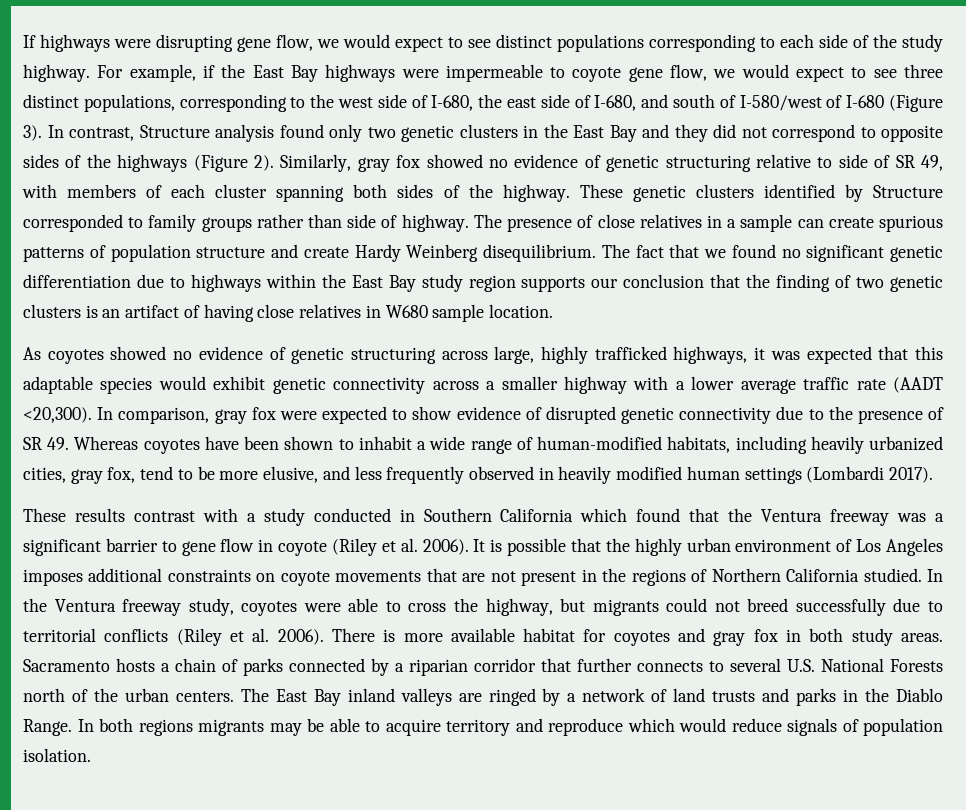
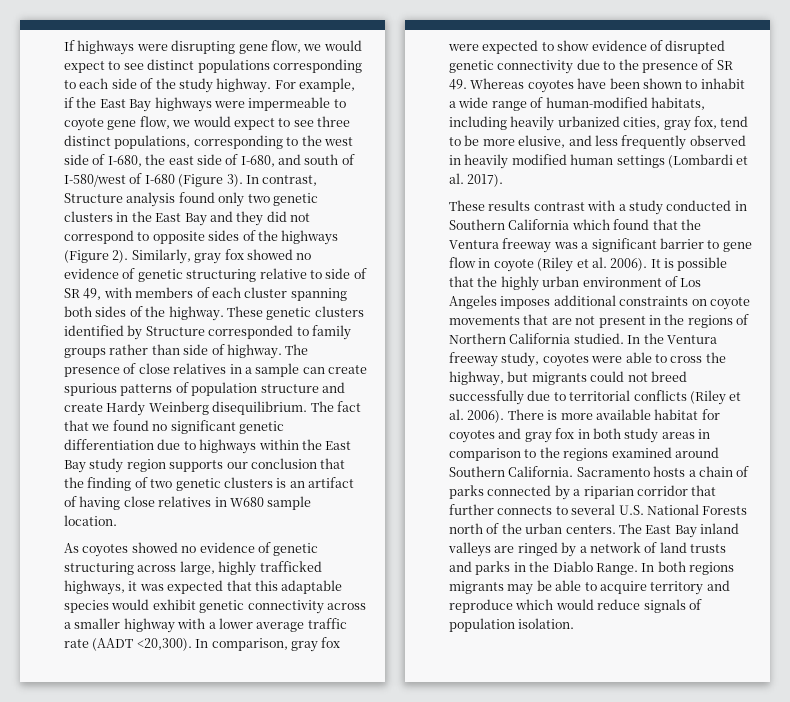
(885, 474) none -> [736,156,749,165] [449,173,464,184] et al.
[900,633,943,642] areas. -> [661,429,710,439] [449,447,719,461] [449,466,574,477] areas in comparison to the regions examined around Southern California.

